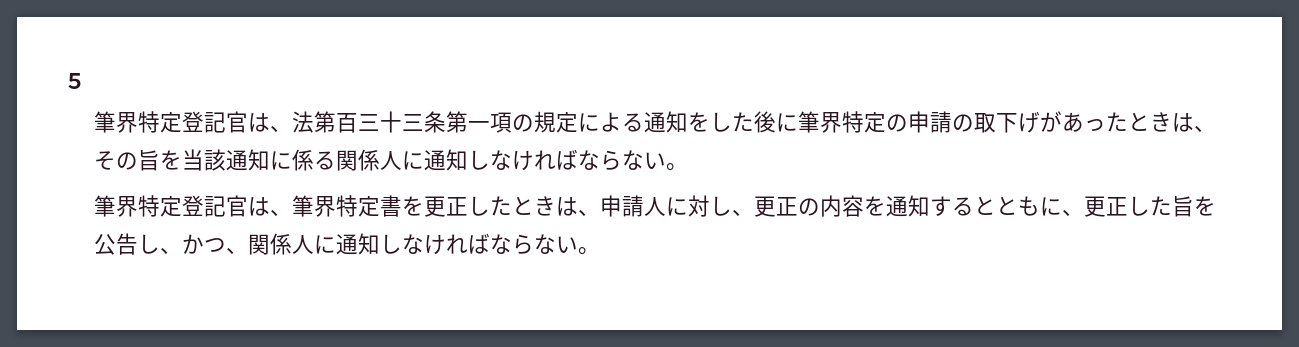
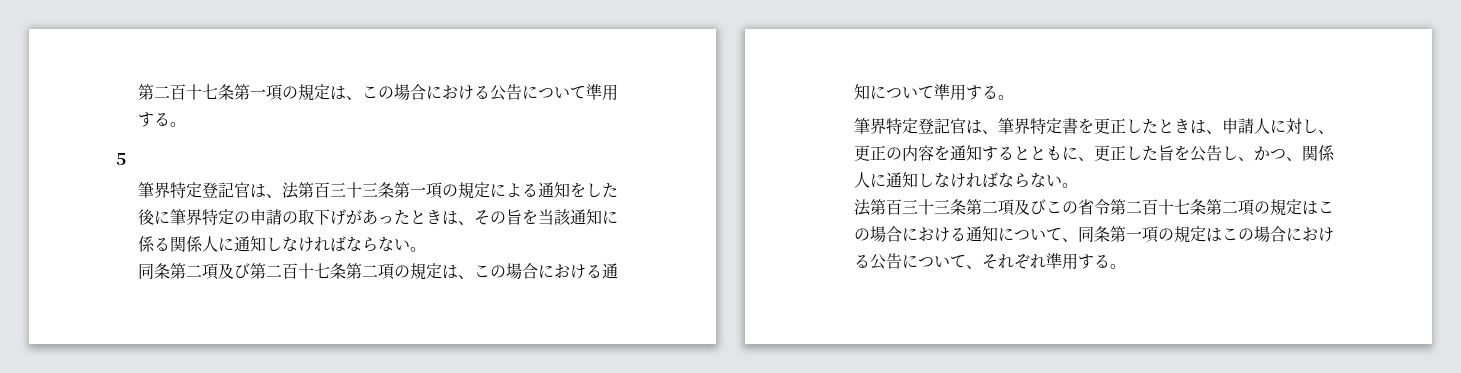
(64, 81) none -> [138,84,619,101] [138,112,187,127] 第二百十七条第一項の規定は、この場合における公告について準用する。 //
(688, 167) none -> [138,263,619,280] [854,84,1015,101] // 同条第二項及び第二百十七条第二項の規定は、この場合における通知について準用する。
(600, 251) none -> [854,199,1335,216] [854,226,1335,243] [854,253,1127,270] // 法第百三十三条第二項及びこの省令第二百十七条第二項の規定はこの場合における通知について、同条第一項の規定はこの場合における公告について、それぞれ準用する。

